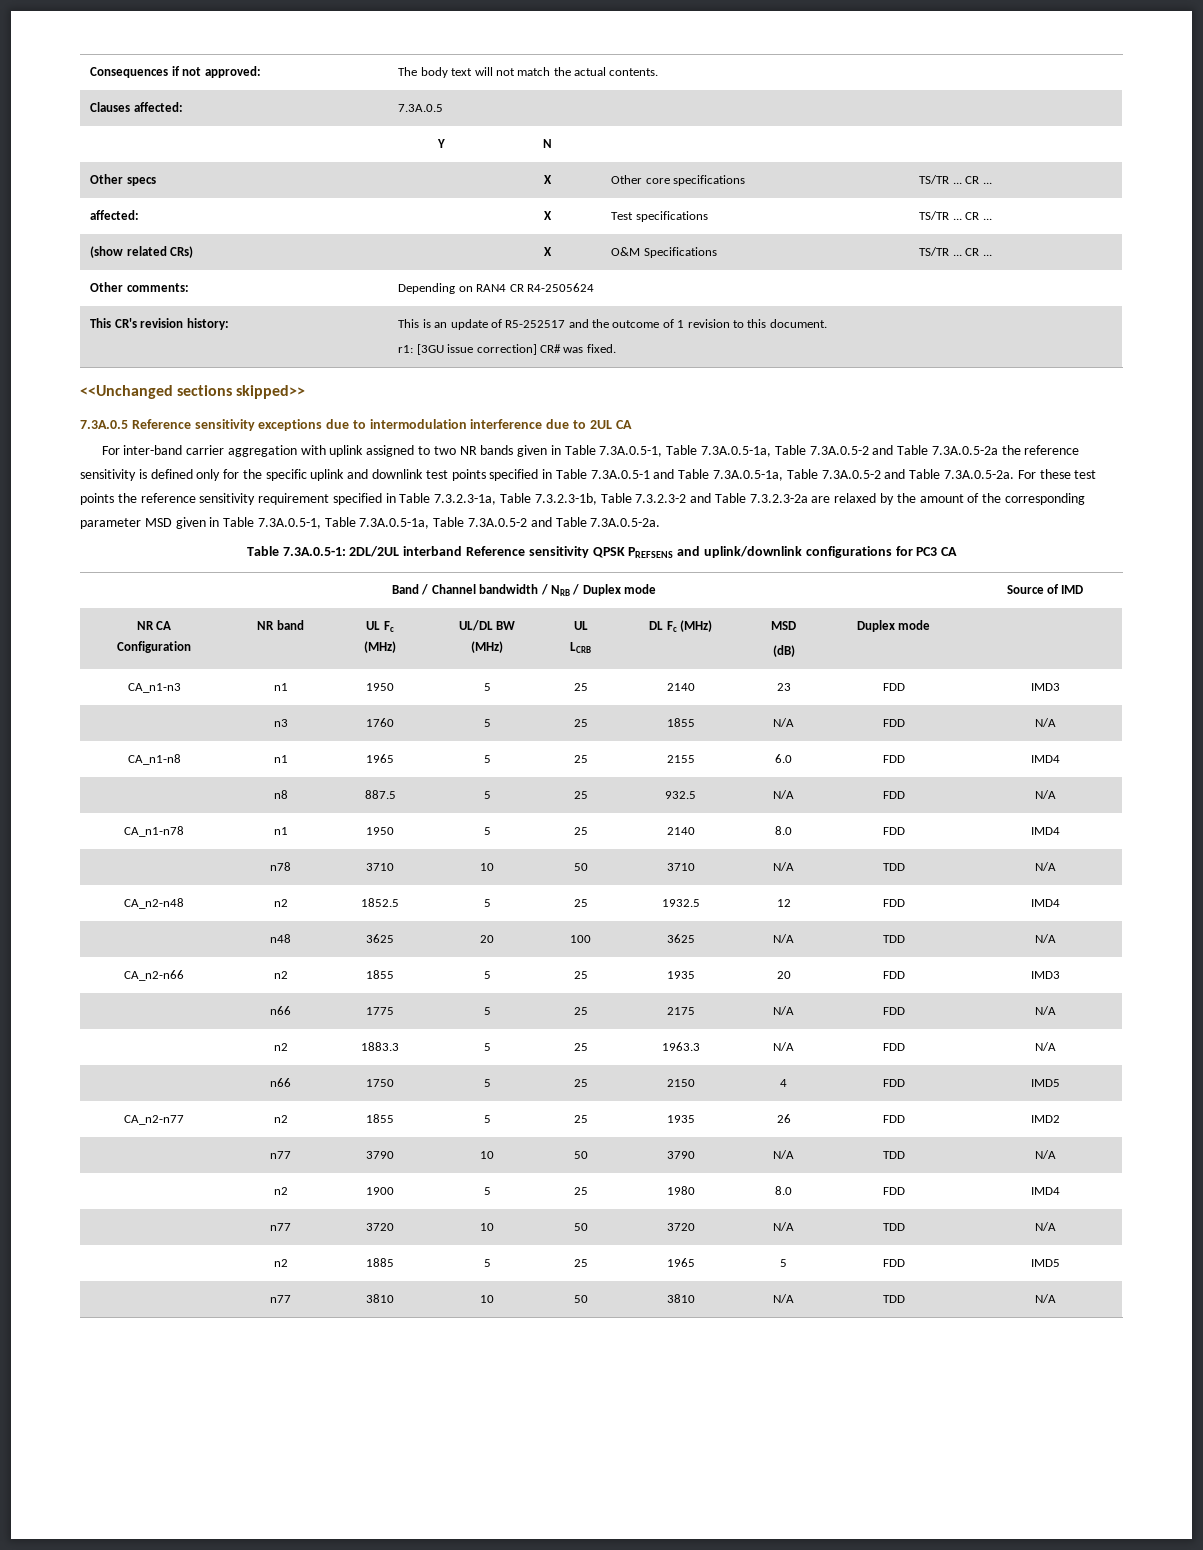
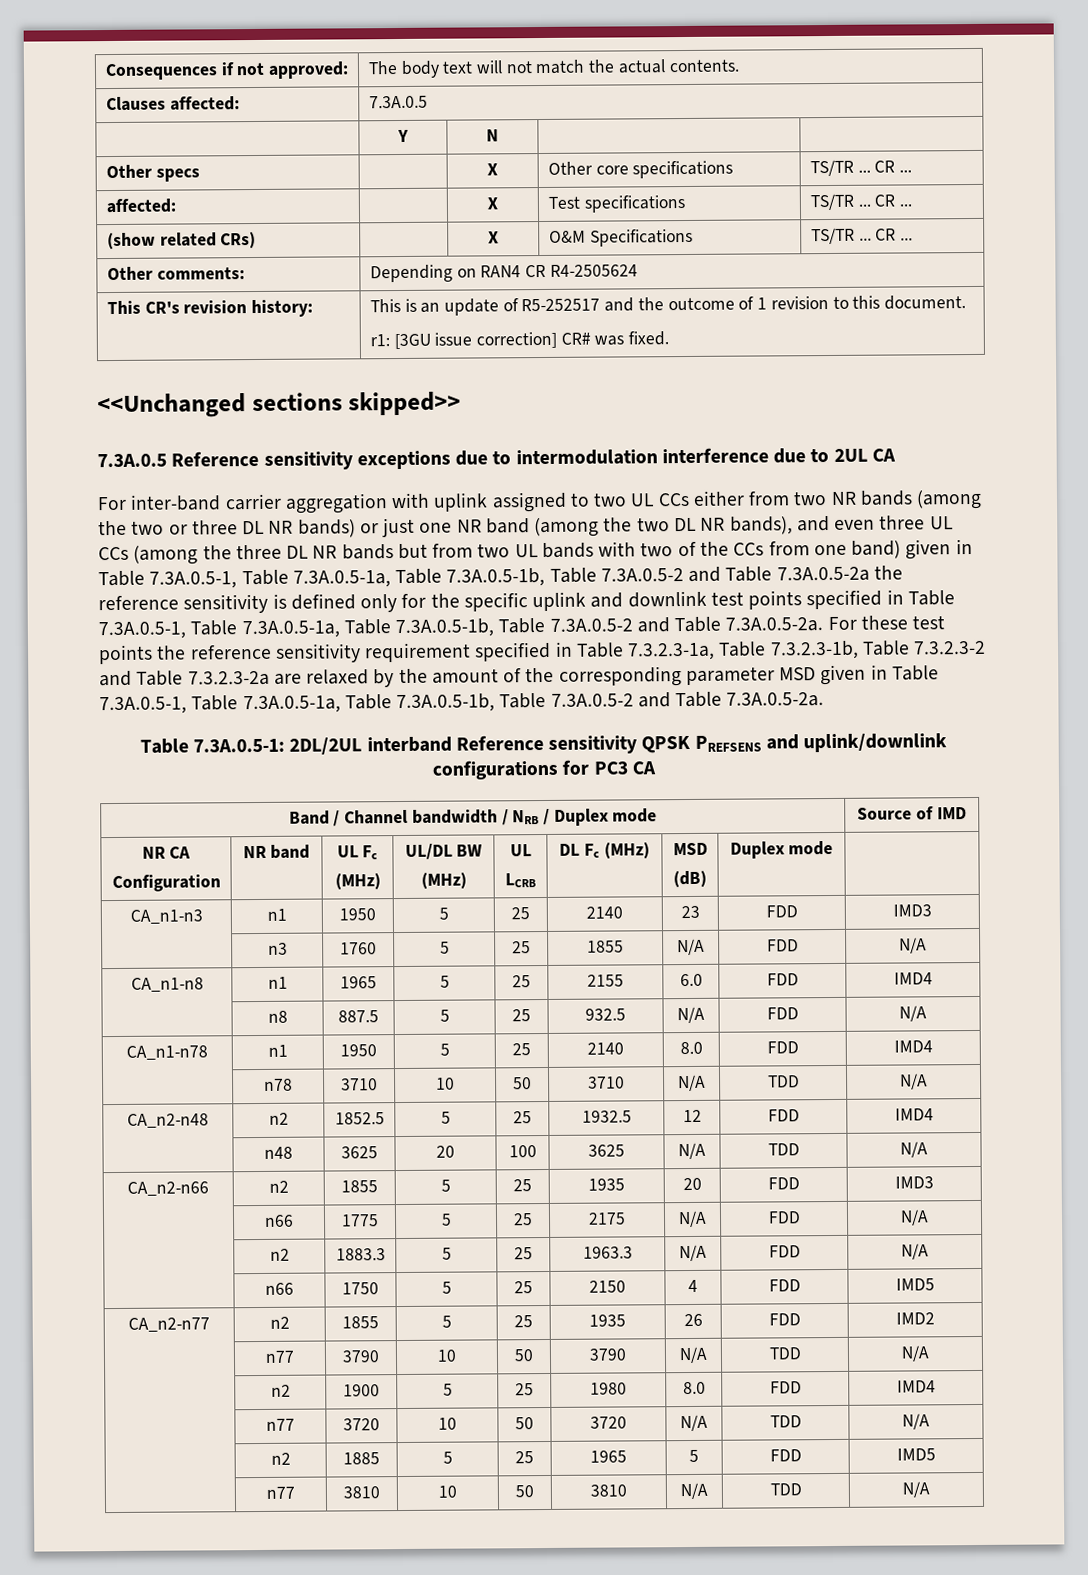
[459,445,806,457] NR bands given in Table 7.3A.0.5-1, Table 7.3A.0.5-1a, Table -> [630,489,983,510] [98,515,953,538] [98,539,973,565] [98,567,597,589] UL CCs either from two NR bands (among the two or three DL NR bands) or just one NR band (among the two DL NR bands), and even three UL CCs (among the three DL NR bands but from two UL bands with two of the CCs from one band) given in Table 7.3A.0.5-1, Table 7.3A.0.5-1a, Table 7.3A.0.5-1b, Table
[590,469,818,481] 7.3A.0.5-1 and Table 7.3A.0.5-1a, Table -> [98,617,546,640] 7.3A.0.5-1, Table 7.3A.0.5-1a, Table 7.3A.0.5-1b, Table
(465, 522) none -> [396,692,547,713] 7.3A.0.5-1b, Table

